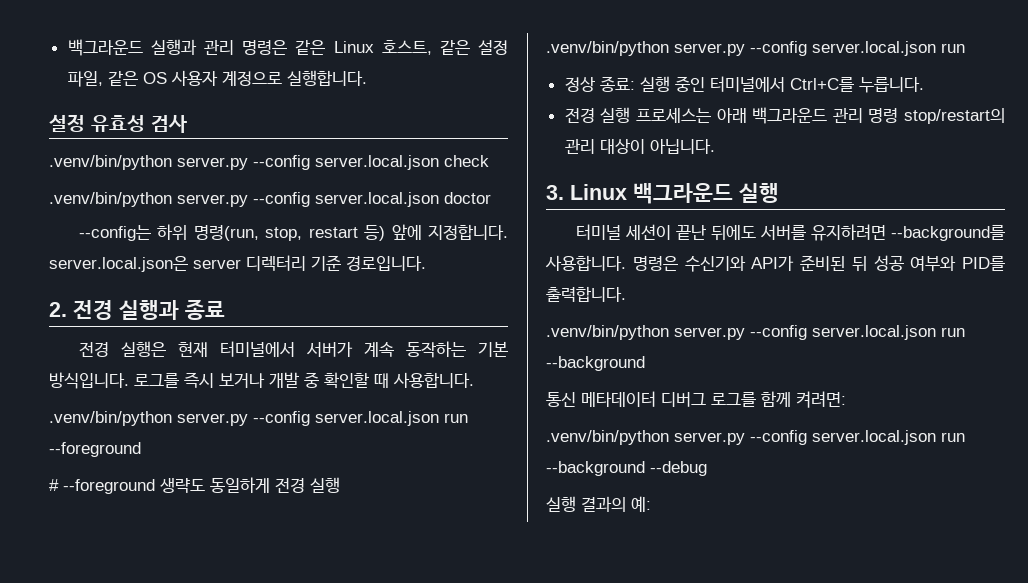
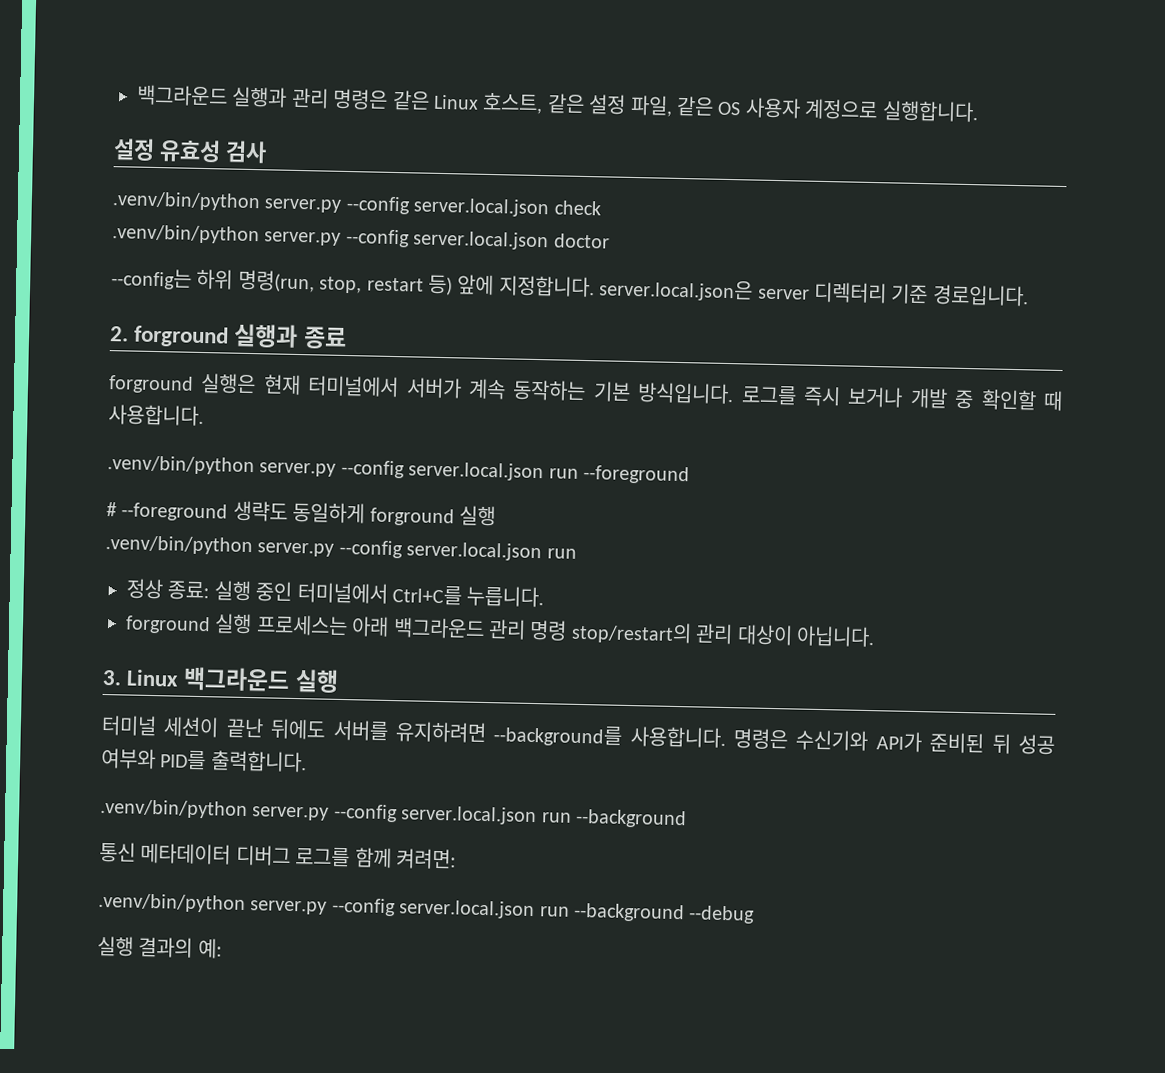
[73,300,113,320] 전경 -> [133,325,230,348] forground
[78,342,109,357] 전경 -> [108,375,194,394] forground
[275,478,305,493] 전경 -> [369,507,455,527] forground
[564,108,595,123] 전경 -> [125,615,211,635] forground

